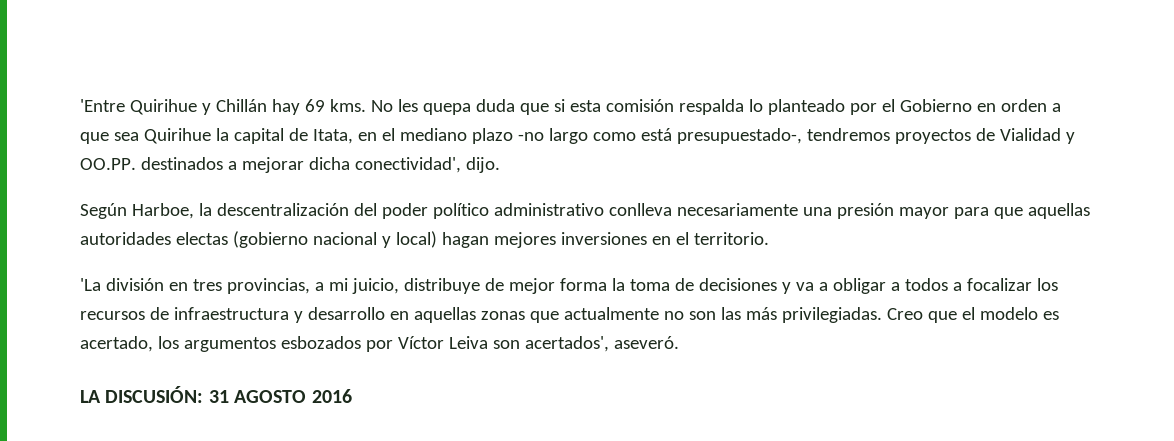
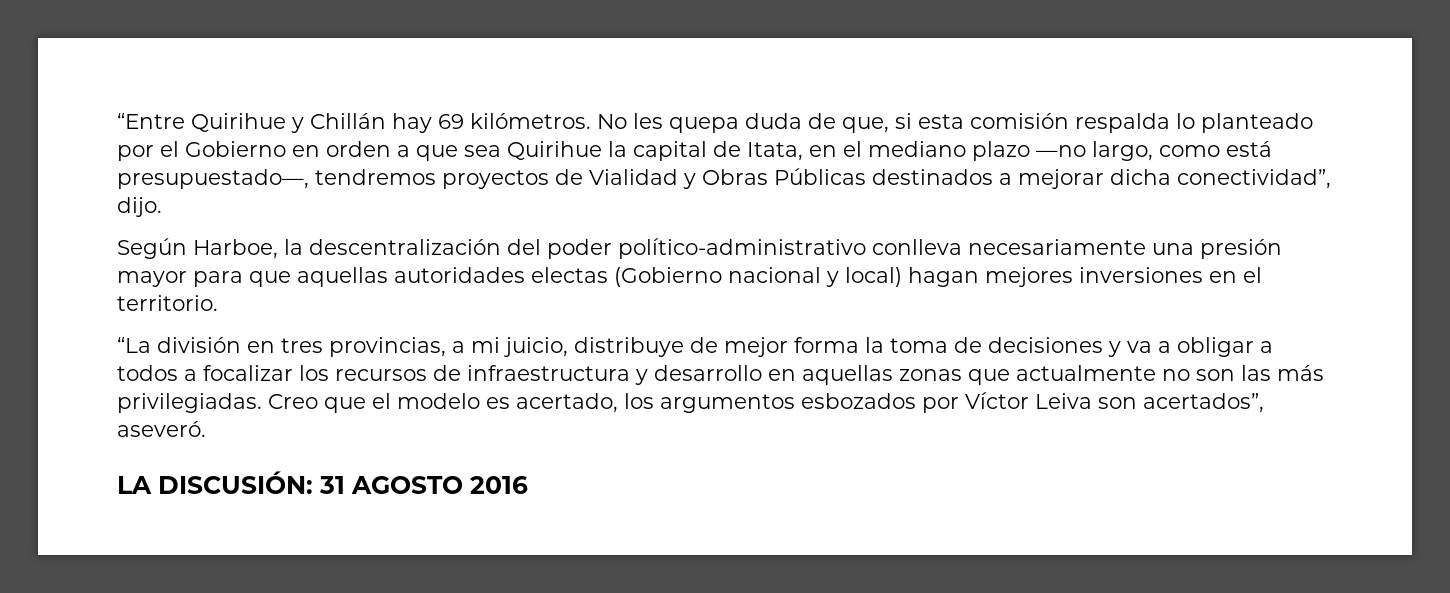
[80,99,125,112] 'Entre -> [117,113,185,129] “Entre
[329,99,366,112] kms. -> [470,113,591,129] kilómetros.
[519,103,549,115] que -> [808,113,889,133] de que,
[517,128,588,144] -no largo -> [1036,141,1153,161] —no largo,
[676,128,802,144] presupuestado-, -> [117,169,309,189] presupuestado—,
[80,158,136,170] OO.PP. -> [702,168,866,185] Obras Públicas
[354,157,461,173] conectividad', -> [1177,169,1331,189] conectividad”,
[432,203,604,219] político administrativo -> [618,238,866,259] político-administrativo
[232,231,308,248] (gobierno -> [614,267,722,287] (Gobierno
[80,278,101,291] 'La -> [117,337,151,353] “La
[524,336,609,352] acertados', -> [1143,393,1264,413] acertados”,

